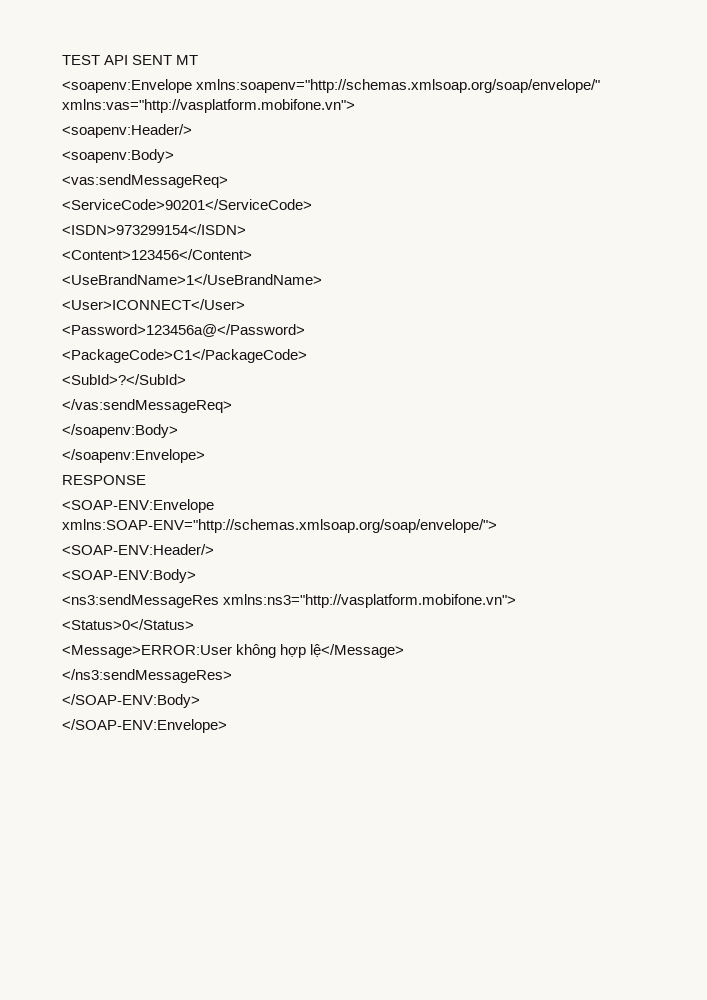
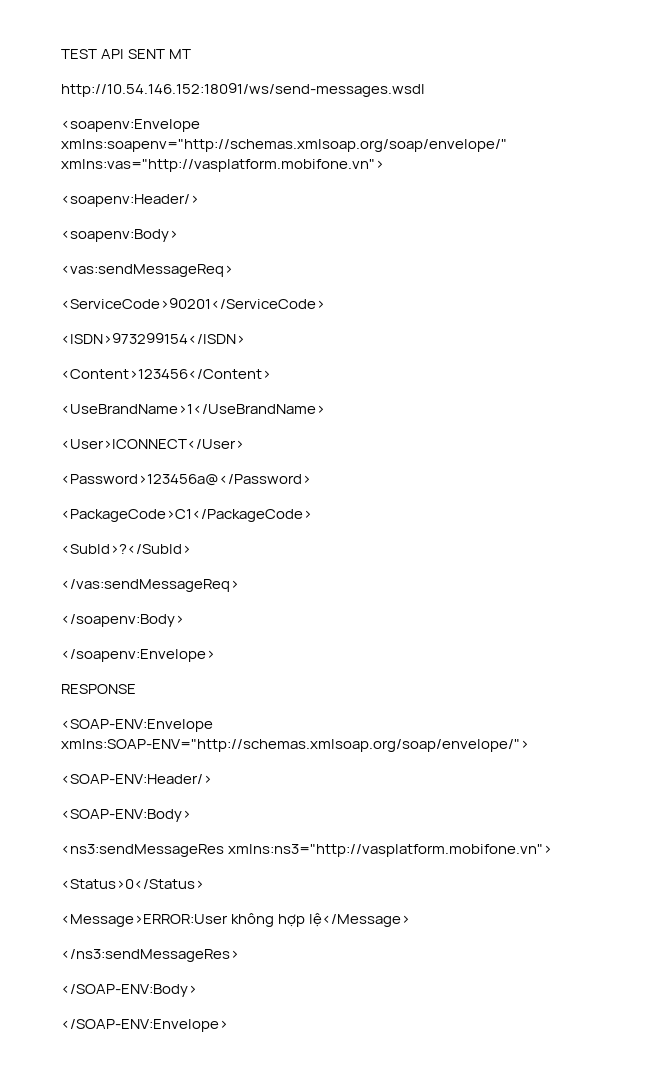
(199, 60) none -> [61,83,425,97] // http://10.54.146.152:18091/ws/send-messages.wsdl

